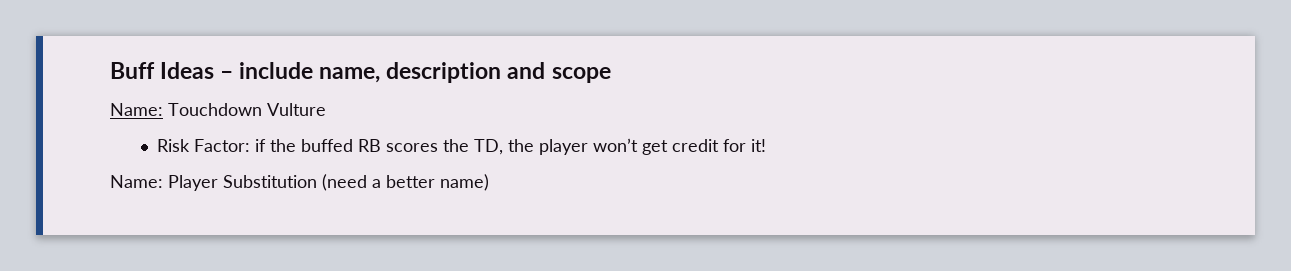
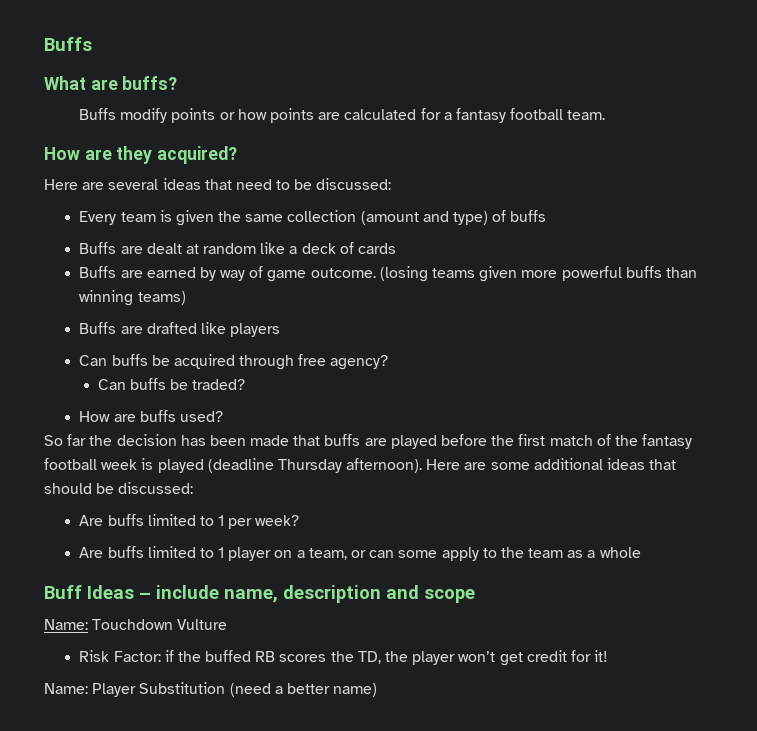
(110, 70) none -> [44,37,92,51] [44,76,178,90] [79,108,606,123] [44,146,238,164] [44,178,392,190] [79,210,547,226] [79,242,397,254] [79,266,697,282] [79,290,186,306] [79,322,281,337] [79,354,389,370] [97,378,246,390] [79,410,223,422] [44,434,693,449] [44,458,677,473] [44,482,194,494] [79,514,300,529] [79,546,641,561] Buffs // What are buffs? // Buffs modify points or how points are calculated for a fantasy football team. // How are they acquired? // Here are several ideas that need to be discussed: // Every team is given the same collection (amount and type) of buffs // Buffs are dealt at random like a deck of cards // Buffs are earned by way of game outcome. (losing teams given more powerful buffs than winning teams) // Buffs are drafted like players // Can buffs be acquired through free agency? // Can buffs be traded? // How are buffs used? // So far the decision has been made that buffs are played before the first match of the fantasy football week is played (deadline Thursday afternoon). Here are some additional ideas that should be discussed: // Are buffs limited to 1 per week? // Are buffs limited to 1 player on a team, or can some apply to the team as a whole //

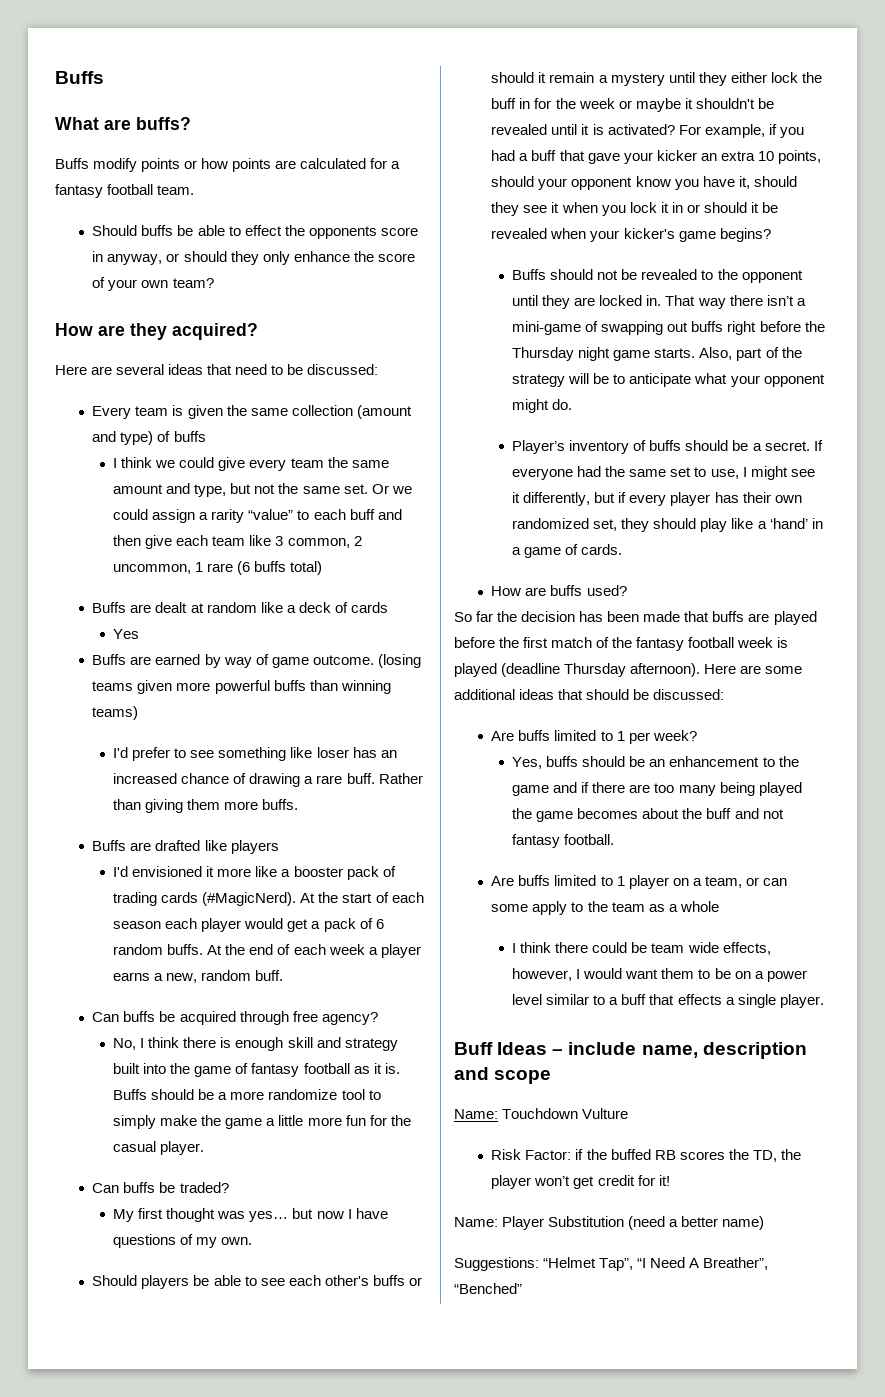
(606, 115) none -> [92,225,418,239] [92,251,415,265] [92,277,214,291] // Should buffs be able to effect the opponents score in anyway, or should they only enhance the score of your own team?
(547, 216) none -> [113,457,389,471] [113,483,412,497] [113,509,402,523] [113,535,362,549] [113,561,323,575] // I think we could give every team the same amount and type, but not the same set. Or we could assign a rarity “value” to each buff and then give each team like 3 common, 2 uncommon, 1 rare (6 buffs total)
(397, 248) none -> [113,629,140,639] // Yes
(186, 298) none -> [113,747,397,761] [113,773,423,787] [113,799,299,813] // I'd prefer to see something like loser has an increased chance of drawing a rare buff. Rather than giving them more buffs.
(281, 330) none -> [113,866,396,880] [113,892,424,906] [113,918,384,932] [113,944,421,958] [113,970,284,983] // I'd envisioned it more like a booster pack of trading cards (#MagicNerd). At the start of each season each player would get a pack of 6 random buffs. At the end of each week a player earns a new, random buff.
[97,378,246,390] Can buffs be traded? -> [113,1037,398,1051] [113,1063,400,1077] [113,1089,381,1100] [113,1115,411,1129] [113,1141,205,1155] [92,1182,229,1193] [113,1208,388,1222] [113,1234,253,1248] [92,1275,422,1289] [491,72,822,86] [491,98,774,112] [491,124,804,138] [491,150,821,164] [491,176,797,190] [491,202,778,216] [491,228,771,242] [512,269,803,283] [512,295,806,309] [512,321,825,335] [512,347,802,361] [512,373,825,387] [512,399,573,413] [512,440,823,454] [512,466,815,480] [512,492,802,506] [512,518,823,532] [512,544,623,558] No, I think there is enough skill and strategy built into the game of fantasy football as it is. Buffs should be a more randomize tool to simply make the game a little more fun for the casual player. // Can buffs be traded? // My first thought was yes… but now I have questions of my own. // Should players be able to see each other's buffs or should it remain a mystery until they either lock the buff in for the week or maybe it shouldn't be revealed until it is activated? For example, if you had a buff that gave your kicker an extra 10 points, should your opponent know you have it, should they see it when you lock it in or should it be revealed when your kicker's game begins? // Buffs should not be revealed to the opponent until they are locked in. That way there isn’t a mini-game of swapping out buffs right before the Thursday night game starts. Also, part of the strategy will be to anticipate what your opponent might do. // Player’s inventory of buffs should be a secret. If everyone had the same set to use, I might see it differently, but if every player has their own randomized set, they should play like a ‘hand’ in a game of cards.
(300, 520) none -> [512,756,799,769] [512,782,802,796] [512,808,784,822] [512,834,615,848] // Yes, buffs should be an enhancement to the game and if there are too many being played the game becomes about the buff and not fantasy football.
(641, 552) none -> [512,942,771,955] [512,968,807,982] [512,994,824,1008] // I think there could be team wide effects, however, I would want them to be on a power level similar to a buff that effects a single player.
(378, 690) none -> [454,1257,769,1271] [454,1283,522,1294] // Suggestions: “Helmet Tap”, “I Need A Breather”, “Benched”

